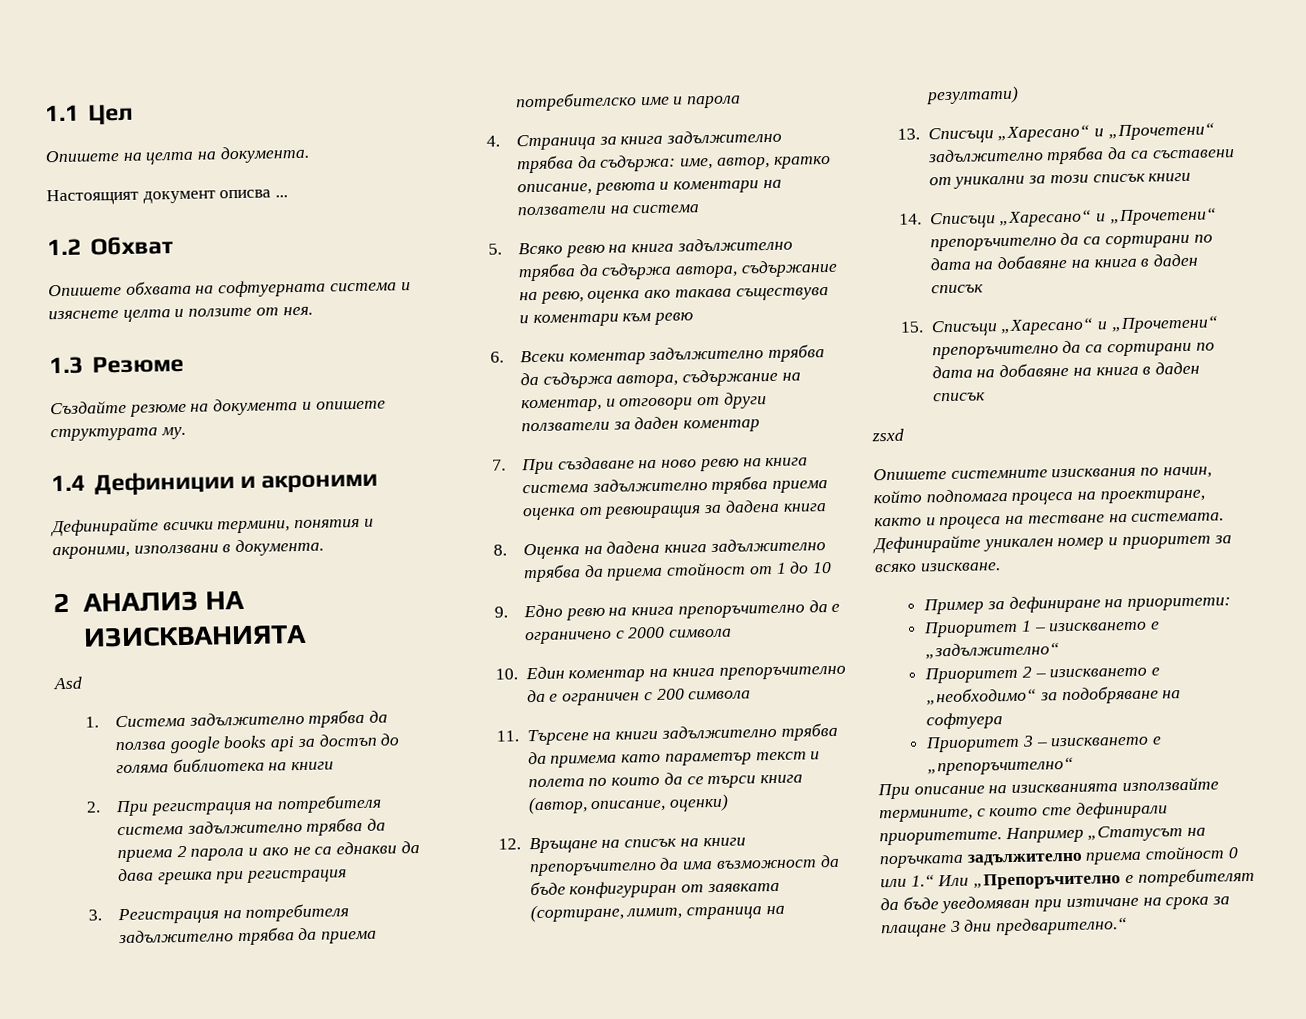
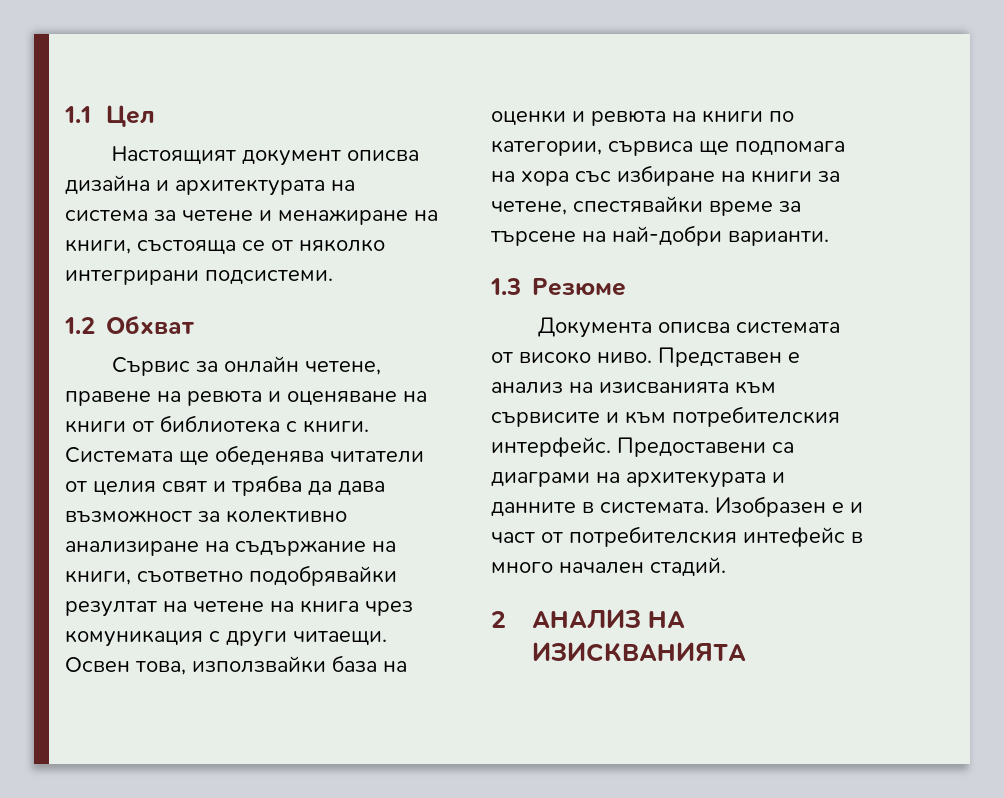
[45,145,310,165] [46,188,289,206] [47,236,174,256] [48,279,411,298] [48,306,313,322] [49,354,184,375] [50,397,386,417] [50,426,186,442] [51,471,379,496] [50,518,374,537] [52,538,325,560] [53,590,246,613] [82,623,307,648] [53,676,82,690] [84,709,389,728] [114,733,400,754] [115,757,335,774] [85,794,383,817] [116,817,387,836] [116,840,420,863] [117,868,348,885] [87,903,350,925] [117,927,378,946] [514,92,742,112] [485,129,783,151] [516,154,831,174] [516,179,782,196] [516,204,700,216] [487,237,793,258] [517,259,838,282] [518,287,829,304] [518,312,694,328] [489,344,826,366] [519,368,801,389] [520,392,767,413] [520,416,761,433] [491,456,809,475] [521,476,829,495] [521,499,827,521] [492,538,826,560] [522,561,833,583] [493,600,841,621] [524,626,733,645] [494,665,846,683] [526,688,752,706] [495,722,838,746] [527,751,821,768] [527,772,804,789] [527,793,730,815] [497,836,746,854] [528,854,840,877] [529,880,780,899] [529,903,785,923] [924,85,1019,105] [896,122,1215,144] [926,146,1235,165] [928,172,1192,189] [898,207,1217,229] [929,232,1213,252] [929,253,1199,271] [930,284,984,294] [899,315,1219,337] [931,340,1215,360] [931,361,1201,379] [932,392,986,402] [871,428,904,442] [873,466,1212,481] [873,488,1205,505] [874,512,1225,530] [872,535,1232,554] [874,562,1001,573] [923,595,1232,615] [923,620,1161,638] [925,642,1061,660] [924,666,1161,684] [926,685,1182,706] [926,712,1004,730] [925,735,1163,753] [927,756,1075,776] [877,777,1219,800] [879,801,1168,823] [879,825,1207,846] [879,846,1238,869] [880,867,1255,890] [880,895,1231,914] [881,917,1129,938] Опишете на целта на документа. // Настоящият документ описва ... // 1.2 Обхват // Опишете обхвата на софтуерната система и изяснете целта и ползите от нея. // 1.3 Резюме // Създайте резюме на документа и опишете структурата му. // 1.4 Дефиниции и акроними // Дефинирайте всички термини, понятия и акроними, използвани в документа. // 2 АНАЛИЗ НА ИЗИСКВАНИЯТА // Asd // 1. Система задължително трябва да ползва google books api за достъп до голяма библиотека на книги // 2. При регистрация на потребителя система задължително трябва да приема 2 парола и ако не са еднакви да дава грешка при регистрация // 3. Регистрация на потребителя задължително трябва да приема потребителско име и парола // 4. Страница за книга задължително трябва да съдържа: име, автор, кратко описание, ревюта и коментари на ползватели на система // 5. Всяко ревю на книга задължително трябва да съдържа автора, съдържание на ревю, оценка ако такава съществува и коментари към ревю // 6. Всеки коментар задължително трябва да съдържа автора, съдържание на коментар, и отговори от други ползватели за даден коментар // 7. При създаване на ново ревю на книга система задължително трябва приема оценка от ревюиращия за дадена книга // 8. Оценка на дадена книга задължително трябва да приема стойност от 1 до 10 // 9. Едно ревю на книга препоръчително да е ограничено с 2000 символа // 10. Един коментар на книга препоръчително да е ограничен с 200 символа // 11. Търсене на книги задължително трябва да примема като параметър текст и полета по които да се търси книга (автор, описание, оценки) // 12. Връщане на списък на книги препоръчително да има възможност да бъде конфигуриран от заявката (сортиране, лимит, страница на резултати) // 13. Списъци „Харесано“ и „Прочетени“ задължително трябва да са съставени от уникални за този списък книги // 14. Списъци „Харесано“ и „Прочетени“ препоръчително да са сортирани по дата на добавяне на книга в даден списък // 15. Списъци „Харесано“ и „Прочетени“ препоръчително да са сортирани по дата на добавяне на книга в даден списък // zsxd // Опишете системните изисквания по начин, който подпомага процеса на проектиране, както и процеса на тестване на системата. Дефинирайте уникален номер и приоритет за всяко изискване. // Пример за дефиниране на приоритети: // Приоритет 1 – изискването е „задължително“ // Приоритет 2 – изискването е „необходимо“ за подобряване на софтуера // Приоритет 3 – изискването е „препоръчително“ // При описание на изискванията използвайте термините, с които сте дефинирали приоритетите. Например „Статусът на поръчката задължително приема стойност 0 или 1.“ Или „Препоръчително е потребителят да бъде уведомяван при изтичане на срока за плащане 3 дни предварително.“ -> [112,146,420,166] [65,175,355,196] [65,209,438,225] [65,239,385,255] [65,270,333,285] [64,316,195,334] [112,356,382,376] [65,391,427,406] [65,415,369,433] [65,445,424,466] [65,475,385,496] [65,510,347,523] [65,540,396,556] [65,565,397,586] [65,600,413,617] [65,630,387,647] [65,655,407,675] [491,110,794,126] [491,140,845,156] [491,165,840,186] [491,196,801,216] [490,225,829,246] [490,278,627,296] [538,317,841,338] [491,347,800,367] [491,381,776,394] [491,406,840,427] [491,437,794,457] [491,471,785,488] [491,496,863,517] [491,526,863,547] [491,557,726,577] [491,609,686,629] [532,642,747,663] Настоящият документ описва дизайна и архитектурата на система за четене и менажиране на книги, състояща се от няколко интегрирани подсистеми. // 1.2 Обхват // Сървис за онлайн четене, правене на ревюта и оценяване на книги от библиотека с книги. Системата ще обеденява читатели от целия свят и трябва да дава възможност за колективно анализиране на съдържание на книги, съответно подобрявайки резултат на четене на книга чрез комуникация с други читаещи. Освен това, използвайки база на оценки и ревюта на книги по категории, сървиса ще подпомага на хора със избиране на книги за четене, спестявайки време за търсене на най-добри варианти. // 1.3 Резюме // Документа описва системата от високо ниво. Представен е анализ на изисванията към сървисите и към потребителския интерфейс. Предоставени са диаграми на архитекурата и данните в системата. Изобразен е и част от потребителския интефейс в много начален стадий. // 2 АНАЛИЗ НА ИЗИСКВАНИЯТА

